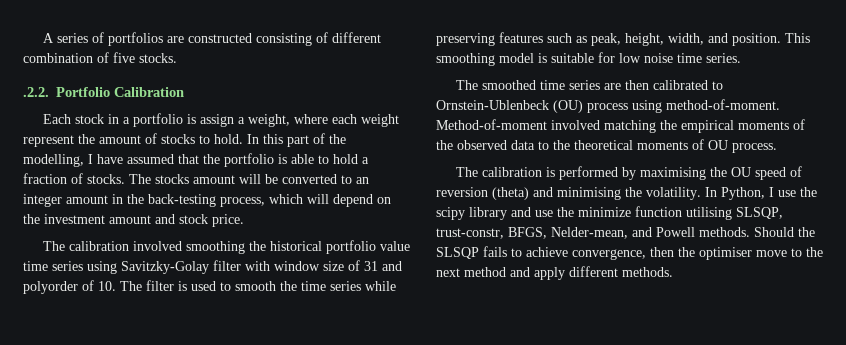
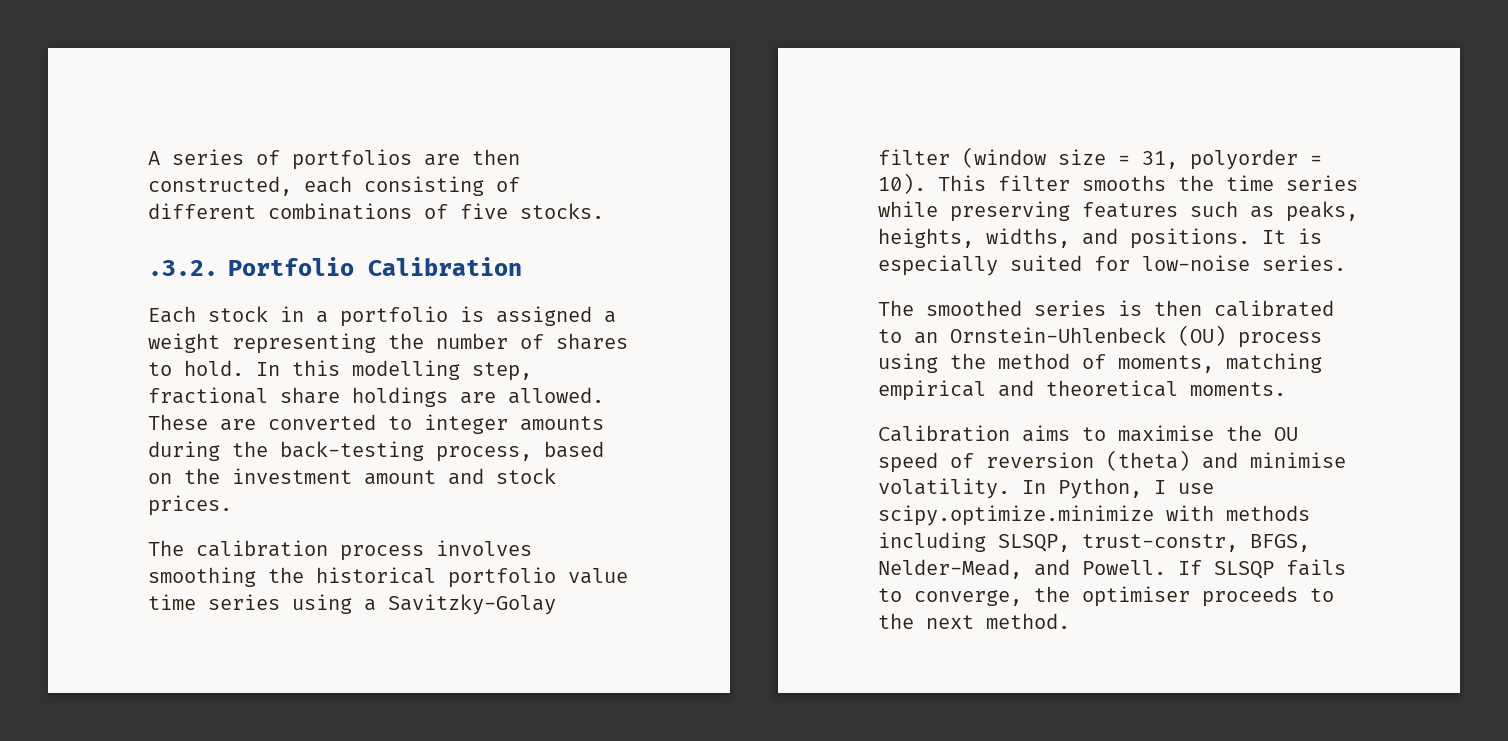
[187,33,252,43] constructed -> [472,149,520,165] [148,176,352,196] then constructed, each
[23,53,93,63] combination -> [268,203,412,220] combinations
[23,87,49,97] .2.2. -> [148,260,218,276] .3.2.
[199,114,399,127] [23,133,346,147] [23,153,369,167] [23,173,369,184] [23,194,373,207] assign a weight, where each weight represent the amount of stocks to hold. In this part of the modelling, I have assumed that the portfolio is able to hold a fraction of stocks. The stocks amount will be converted to an integer amount in the back-testing process, which will depend -> [496,306,616,326] [148,333,628,354] [148,360,532,381] [148,387,604,407] [148,414,604,434] [148,441,604,462] assigned a weight representing the number of shares to hold. In this modelling step, fractional share holdings are allowed. These are converted to integer amounts during the back-testing process, based
[212,214,244,227] [42,241,182,251] price. // The calibration involved -> [148,495,232,516] [148,540,532,561] prices. // The calibration process involves
(117, 267) none -> [364,599,376,611] a
[245,260,402,271] [23,280,276,294] with window size of 31 and polyorder of 10. The filter is used to smooth -> [962,147,1322,170] [878,173,1166,194] (window size = 31, polyorder = 10). This filter smooths
[591,33,810,46] [436,52,702,66] peak, height, width, and position. This smoothing model is suitable for low noise time -> [1286,201,1358,222] [878,228,1322,249] [878,255,1250,276] peaks, heights, widths, and positions. It is especially suited for low-noise
[539,80,621,90] time series are -> [1034,300,1142,316] series is
[436,100,549,110] Ornstein-Ublenbeck -> [914,327,1166,344] an Ornstein-Uhlenbeck
[666,99,780,110] [436,119,805,133] [436,139,777,153] [455,166,706,180] method-of-moment. Method-of-moment involved matching the empirical moments of the observed data to the theoretical moments of OU process. // The calibration is performed by maximising -> [950,353,1322,373] [878,380,1286,401] [878,425,1214,442] the method of moments, matching empirical and theoretical moments. // Calibration aims to maximise
[557,187,642,200] minimising the -> [1250,452,1346,468] minimise
[800,187,817,197] [436,206,783,220] [436,227,815,239] [436,246,674,260] the scipy library and use the minimize function utilising SLSQP, trust-constr, BFGS, Nelder-mean, and Powell methods. Should the SLSQP fails to achieve convergence, then -> [878,505,1310,526] [878,532,1310,552] [878,559,1346,579] [878,588,1022,606] scipy.optimize.minimize with methods including SLSQP, trust-constr, BFGS, Nelder-Mead, and Powell. If SLSQP fails to converge,
[756,250,787,257] move -> [1202,586,1298,607] proceeds
[464,266,673,280] method and apply different methods. -> [986,613,1070,629] method.

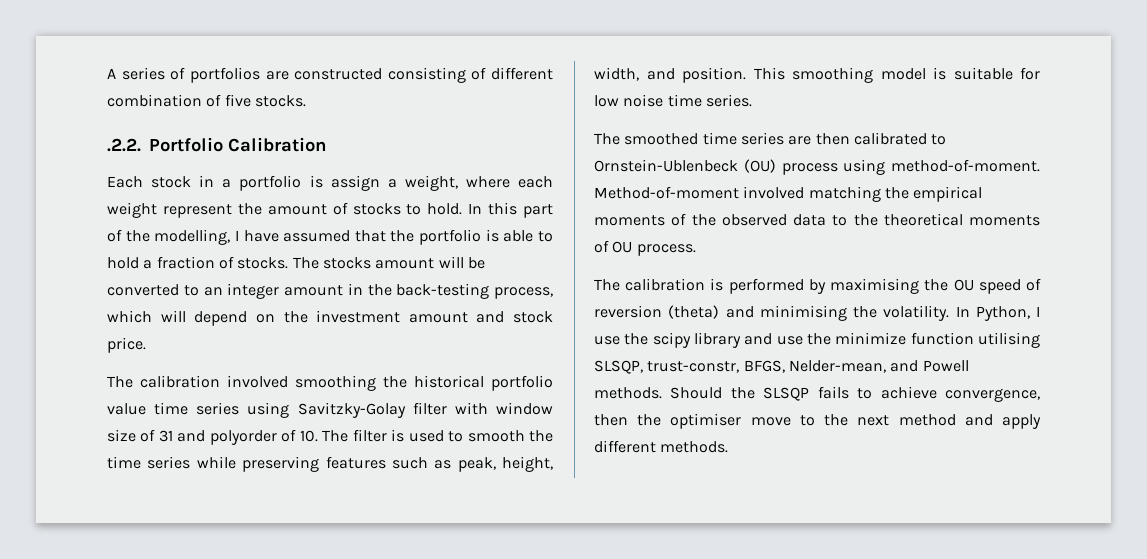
[472,149,520,165] [148,176,352,196] then constructed, each -> [294,68,383,80] constructed
[268,203,412,220] combinations -> [107,94,202,107] combination
[148,260,218,276] .3.2. -> [107,138,141,152] .2.2.
[496,306,616,326] [148,333,628,354] [148,360,532,381] [148,387,604,407] [148,414,604,434] [148,441,604,462] assigned a weight representing the number of shares to hold. In this modelling step, fractional share holdings are allowed. These are converted to integer amounts during the back-testing process, based -> [330,175,553,191] [107,202,553,218] [107,229,553,245] [107,256,485,269] [107,283,553,299] [107,310,248,326] assign a weight, where each weight represent the amount of stocks to hold. In this part of the modelling, I have assumed that the portfolio is able to hold a fraction of stocks. The stocks amount will be converted to an integer amount in the back-testing process, which will depend
[148,495,232,516] [148,540,532,561] prices. // The calibration process involves -> [107,337,146,353] [107,375,288,388] price. // The calibration involved
[364,599,376,611] a -> (290, 410) none
[962,147,1322,170] [878,173,1166,194] (window size = 31, polyorder = 10). This filter smooths -> [454,402,553,415] [107,429,525,445] with window size of 31 and polyorder of 10. The filter is used to smooth
[1286,201,1358,222] [878,228,1322,249] [878,255,1250,276] peaks, heights, widths, and positions. It is especially suited for low-noise -> [457,456,553,472] [594,67,1040,83] [594,94,702,107] peak, height, width, and position. This smoothing model is suitable for low noise time
[1034,300,1142,316] series is -> [702,132,812,145] time series are
[914,327,1166,344] an Ornstein-Uhlenbeck -> [594,159,738,172] Ornstein-Ublenbeck
[950,353,1322,373] [878,380,1286,401] [878,425,1214,442] the method of moments, matching empirical and theoretical moments. // Calibration aims to maximise -> [891,159,1040,172] [594,186,983,202] [594,213,1040,226] [594,240,696,256] [594,278,920,294] method-of-moment. Method-of-moment involved matching the empirical moments of the observed data to the theoretical moments of OU process. // The calibration is performed by maximising
[1250,452,1346,468] minimise -> [759,305,877,321] minimising the
[878,505,1310,526] [878,532,1310,552] [878,559,1346,579] [878,588,1022,606] scipy.optimize.minimize with methods including SLSQP, trust-constr, BFGS, Nelder-Mead, and Powell. If SLSQP fails to converge, -> [624,332,1040,348] [594,360,969,374] [594,386,1040,402] [594,414,628,426] the scipy library and use the minimize function utilising SLSQP, trust-constr, BFGS, Nelder-mean, and Powell methods. Should the SLSQP fails to achieve convergence, then
[1202,586,1298,607] proceeds -> [750,417,791,426] move
[986,613,1070,629] method. -> [898,414,1041,429] [594,440,729,453] method and apply different methods.

